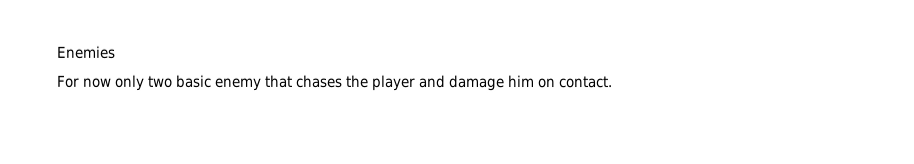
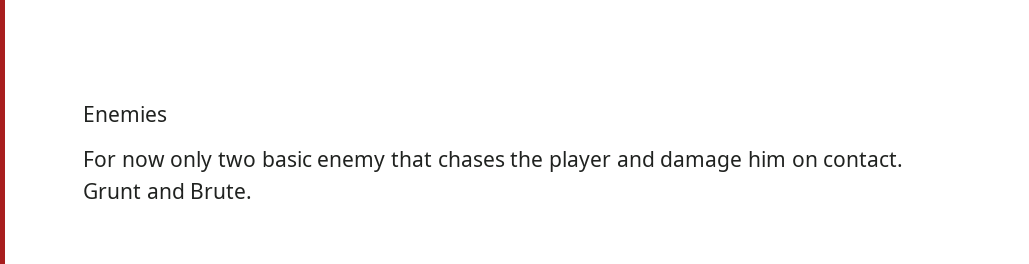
(613, 82) none -> [83,183,253,199] Grunt and Brute.

